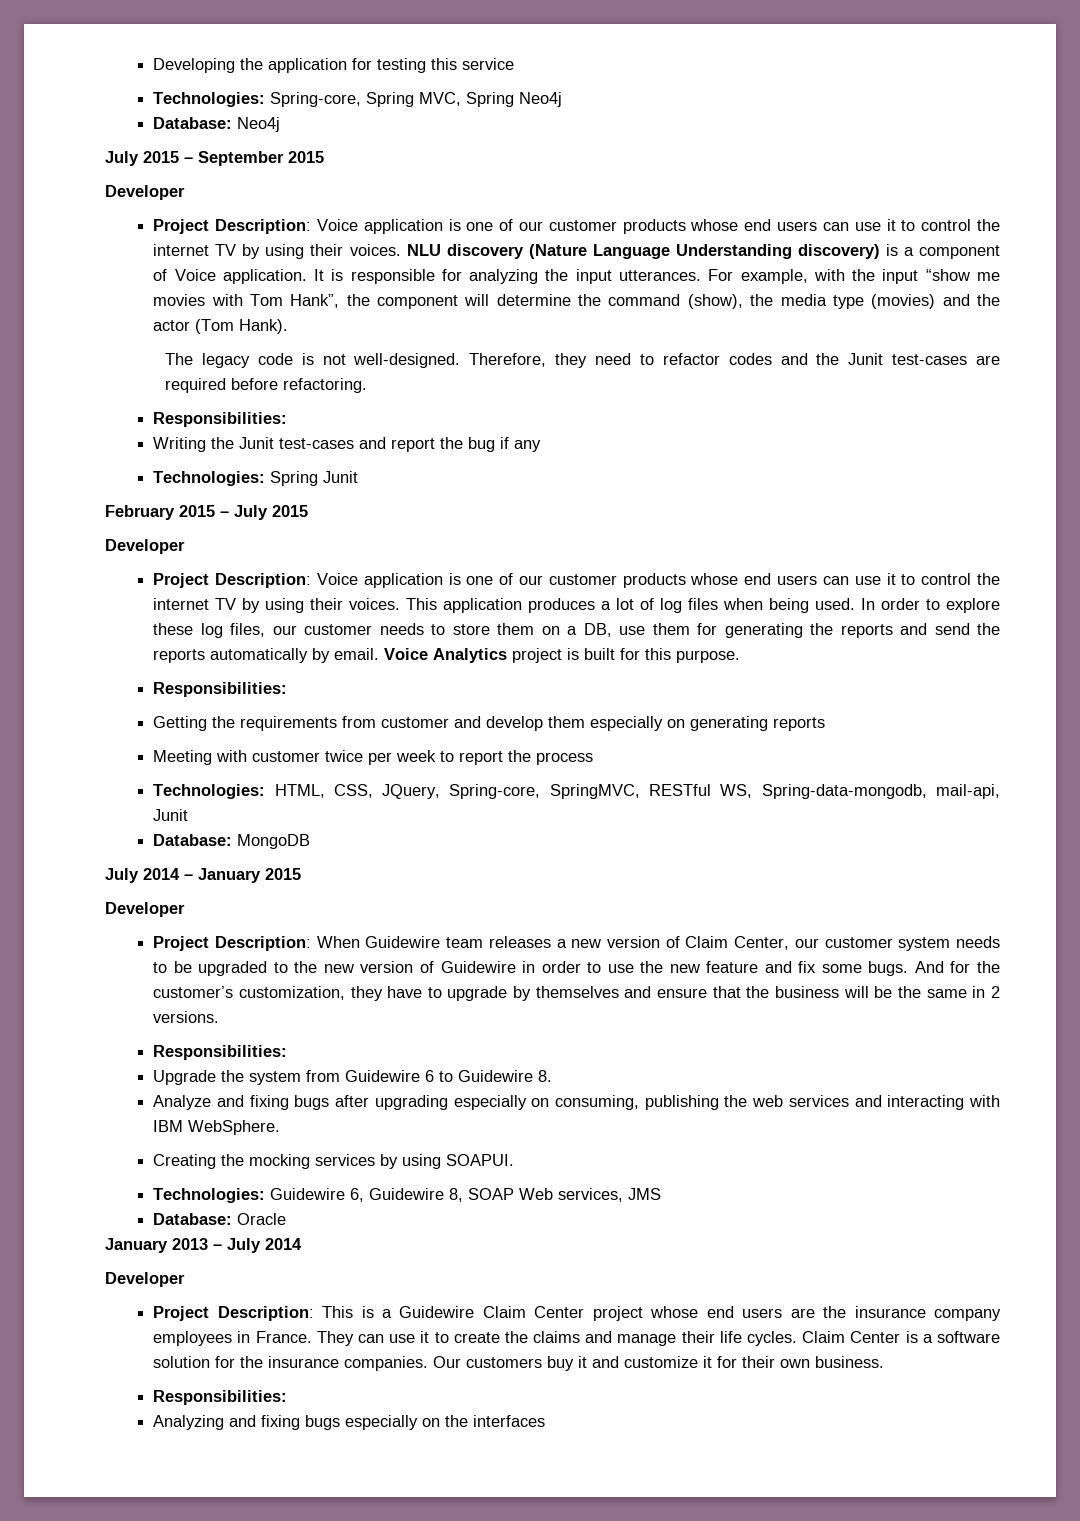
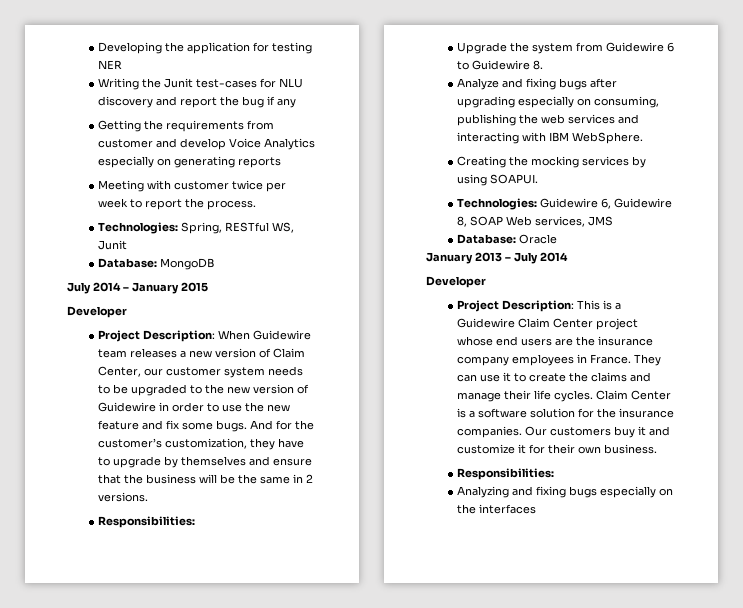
[431,58,515,70] [153,92,563,107] [153,117,281,132] [105,151,324,166] [105,185,185,200] [153,219,1000,234] [153,244,1000,259] [153,269,1001,284] [153,294,1000,309] [153,319,289,334] [165,353,1001,368] [165,378,368,393] [153,412,288,427] this service // Technologies: Spring-core, Spring MVC, Spring Neo4j // Database: Neo4j // July 2015 – September 2015 // Developer // Project Description: Voice application is one of our customer products whose end users can use it to control the internet TV by using their voices. NLU discovery (Nature Language Understanding discovery) is a component of Voice application. It is responsible for analyzing the input utterances. For example, with the input “show me movies with Tom Hank”, the component will determine the command (show), the media type (movies) and the actor (Tom Hank). // The legacy code is not well-designed. Therefore, they need to refactor codes and the Junit test-cases are required before refactoring. // Responsibilities: -> [98,60,123,69] NER
(355, 443) none -> [260,78,304,88] [98,96,154,108] for NLU discovery
[153,471,359,486] [105,505,308,520] [105,539,185,554] [153,573,1000,588] [153,598,1000,613] [153,623,1000,638] [153,648,741,663] [153,682,288,697] // Technologies: Spring Junit // February 2015 – July 2015 // Developer // Project Description: Voice application is one of our customer products whose end users can use it to control the internet TV by using their voices. This application produces a lot of log files when being used. In order to explore these log files, our customer needs to store them on a DB, use them for generating the reports and send the reports automatically by email. Voice Analytics project is built for this purpose. // Responsibilities: -> (297, 103) none
[548,716,586,728] them -> [229,138,316,150] Voice Analytics
[536,752,594,765] [153,784,1001,799] process // Technologies: HTML, CSS, JQuery, Spring-core, SpringMVC, RESTful WS, Spring-data-mongodb, mail-api, -> [207,200,257,210] [98,222,295,234] process. // Technologies: Spring, RESTful WS,

